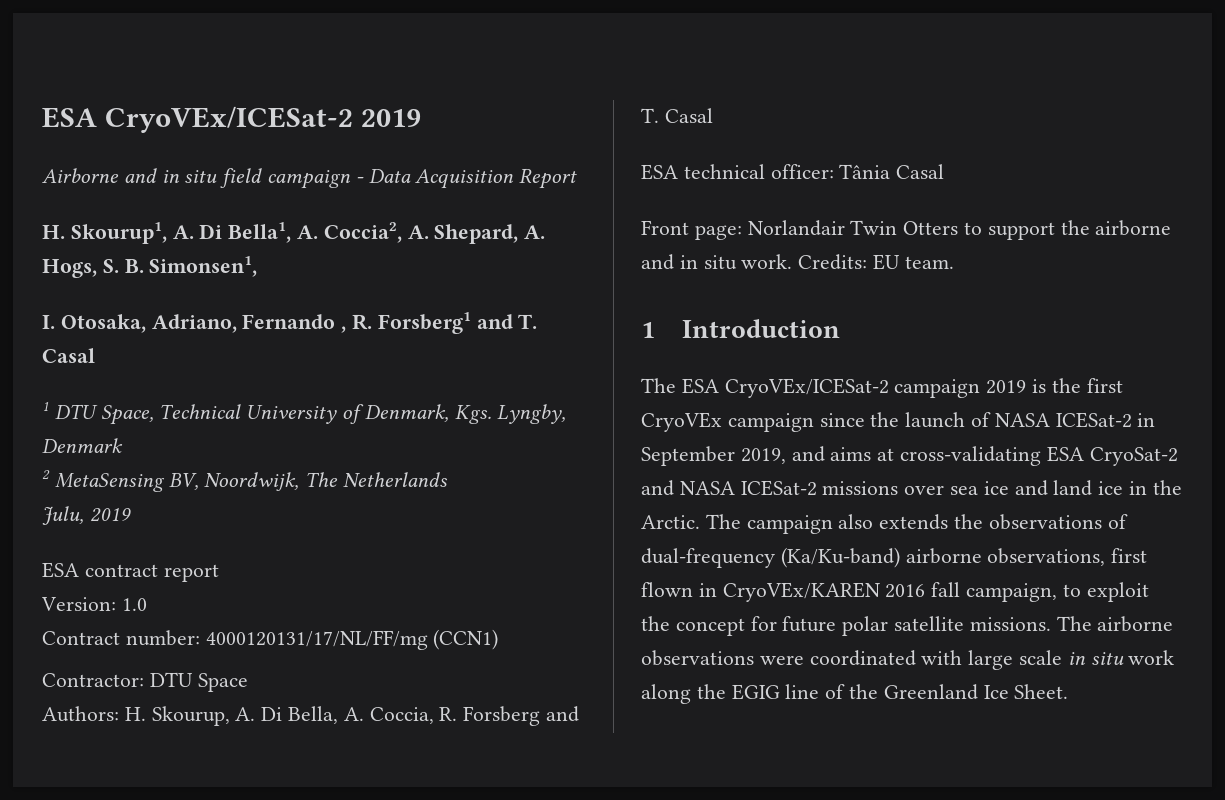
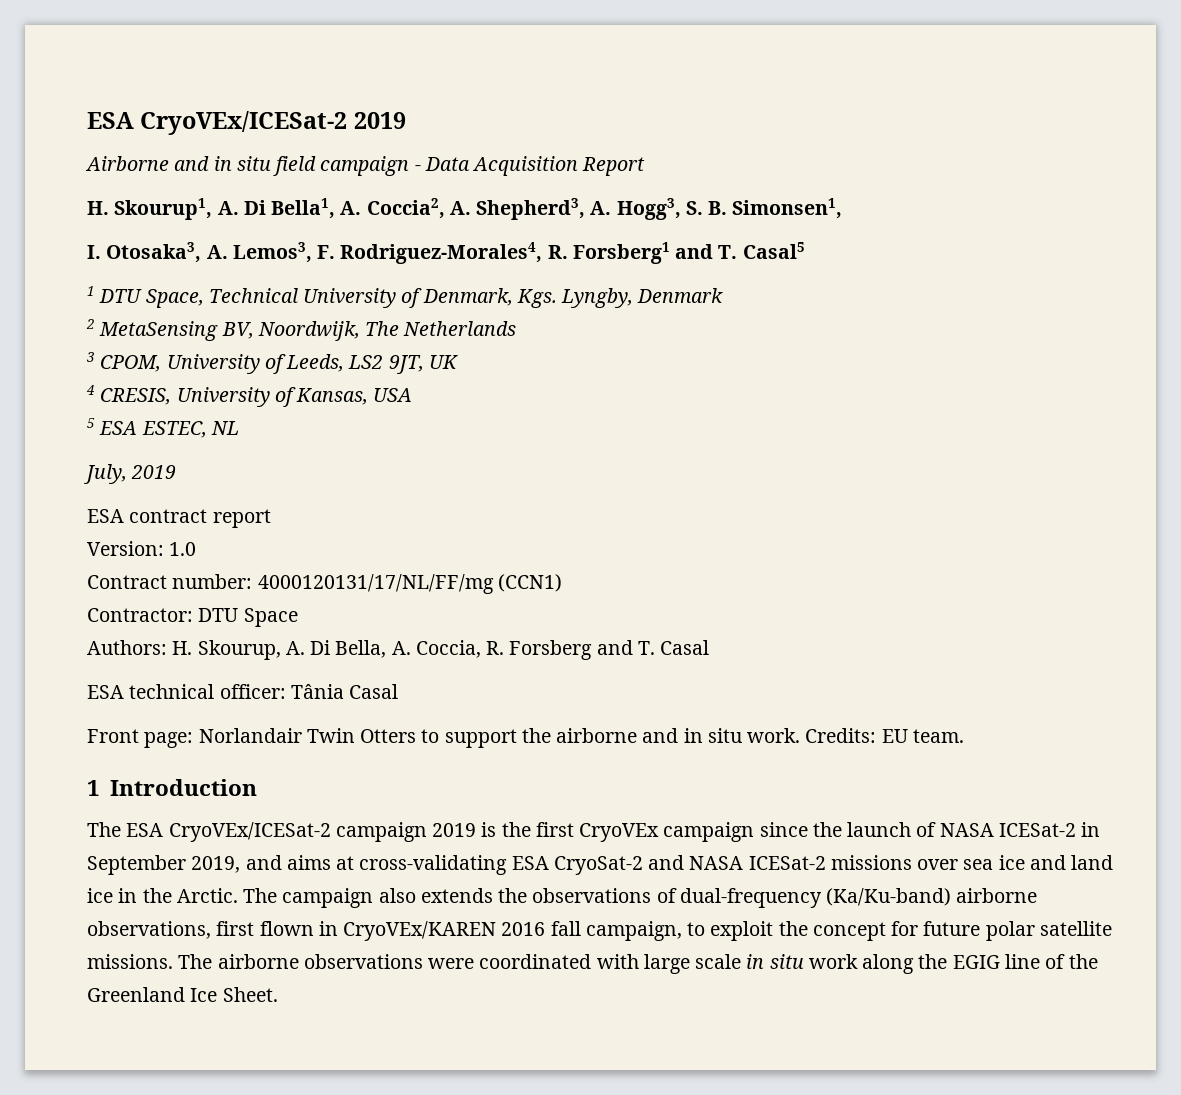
[434,224,546,244] [42,259,97,278] Shepard, A. Hogs, -> [476,198,681,220] Shepherd3, A. Hogg3,
[60,314,347,333] Otosaka, Adriano, Fernando , -> [106,242,543,264] Otosaka3, A. Lemos3, F. Rodriguez-Morales4,
[42,348,95,363] Casal -> [742,242,805,259] Casal5
[42,506,84,525] Julu, -> [86,352,458,374] [86,385,413,407] [87,418,239,438] [83,464,127,484] 3 CPOM, University of Leeds, LS2 9JT, UK // 4 CRESIS, University of Kansas, USA // 5 ESA ESTEC, NL // July,

